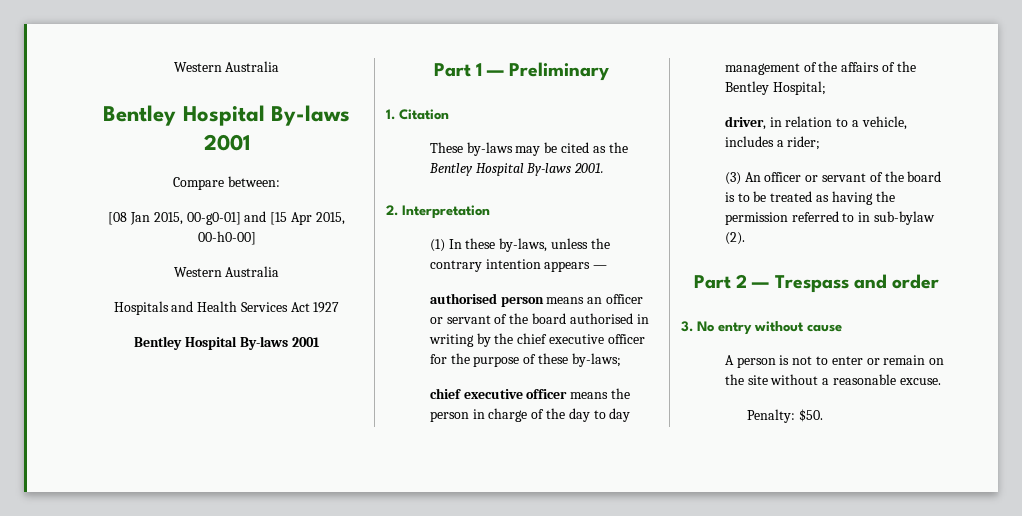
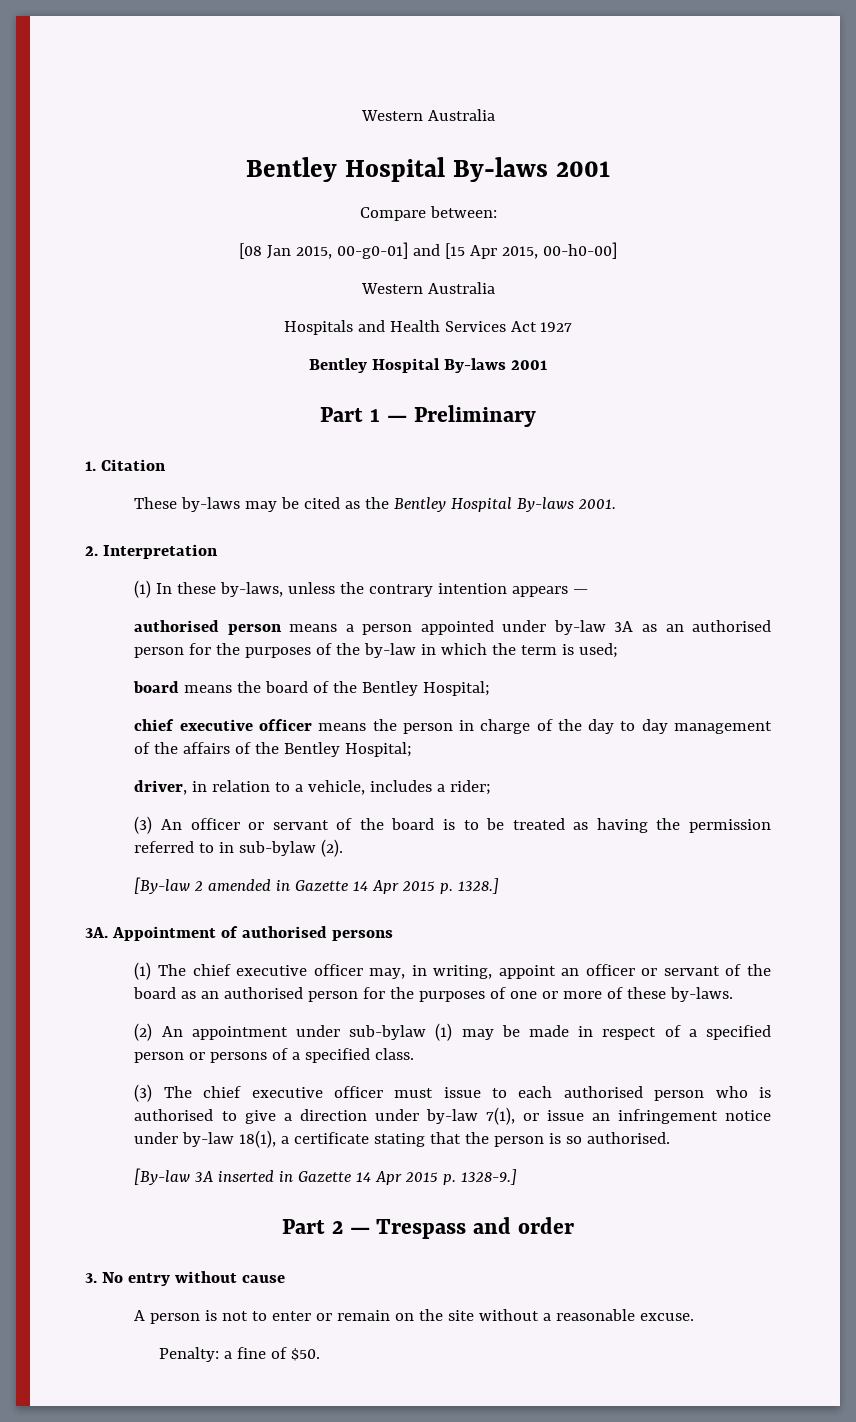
[587,294,644,304] [429,313,649,324] [428,333,645,347] [429,353,621,367] an officer or servant of the board authorised in writing by the chief executive officer for the purpose of these by-laws; -> [345,620,772,635] [134,643,619,658] [133,681,491,696] a person appointed under by-law 3A as an authorised person for the purposes of the by-law in which the term is used; // board means the board of the Bentley Hospital;
(745, 238) none -> [134,877,500,894] [85,926,393,941] [134,962,772,980] [133,987,734,1002] [134,1023,771,1041] [134,1048,415,1063] [134,1084,771,1102] [134,1107,771,1125] [134,1130,671,1148] [134,1168,518,1185] // [By-law 2 amended in Gazette 14 Apr 2015 p. 1328.] // 3A. Appointment of authorised persons // (1) The chief executive officer may, in writing, appoint an officer or servant of the board as an authorised person for the purposes of one or more of these by-laws. // (2) An appointment under sub-bylaw (1) may be made in respect of a specified person or persons of a specified class. // (3) The chief executive officer must issue to each authorised person who is authorised to give a direction under by-law 7(1), or issue an infringement notice under by-law 18(1), a certificate stating that the person is so authorised. // [By-law 3A inserted in Gazette 14 Apr 2015 p. 1328-9.]
(795, 416) none -> [224,1347,288,1359] a fine of

